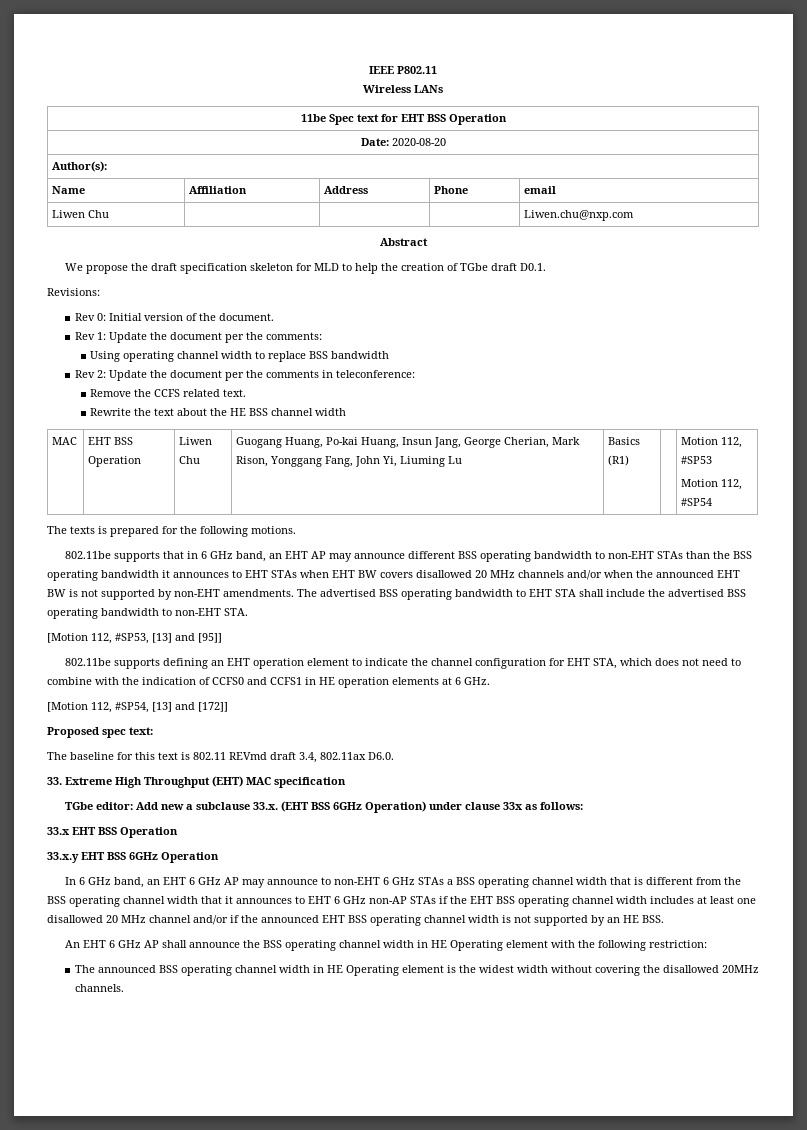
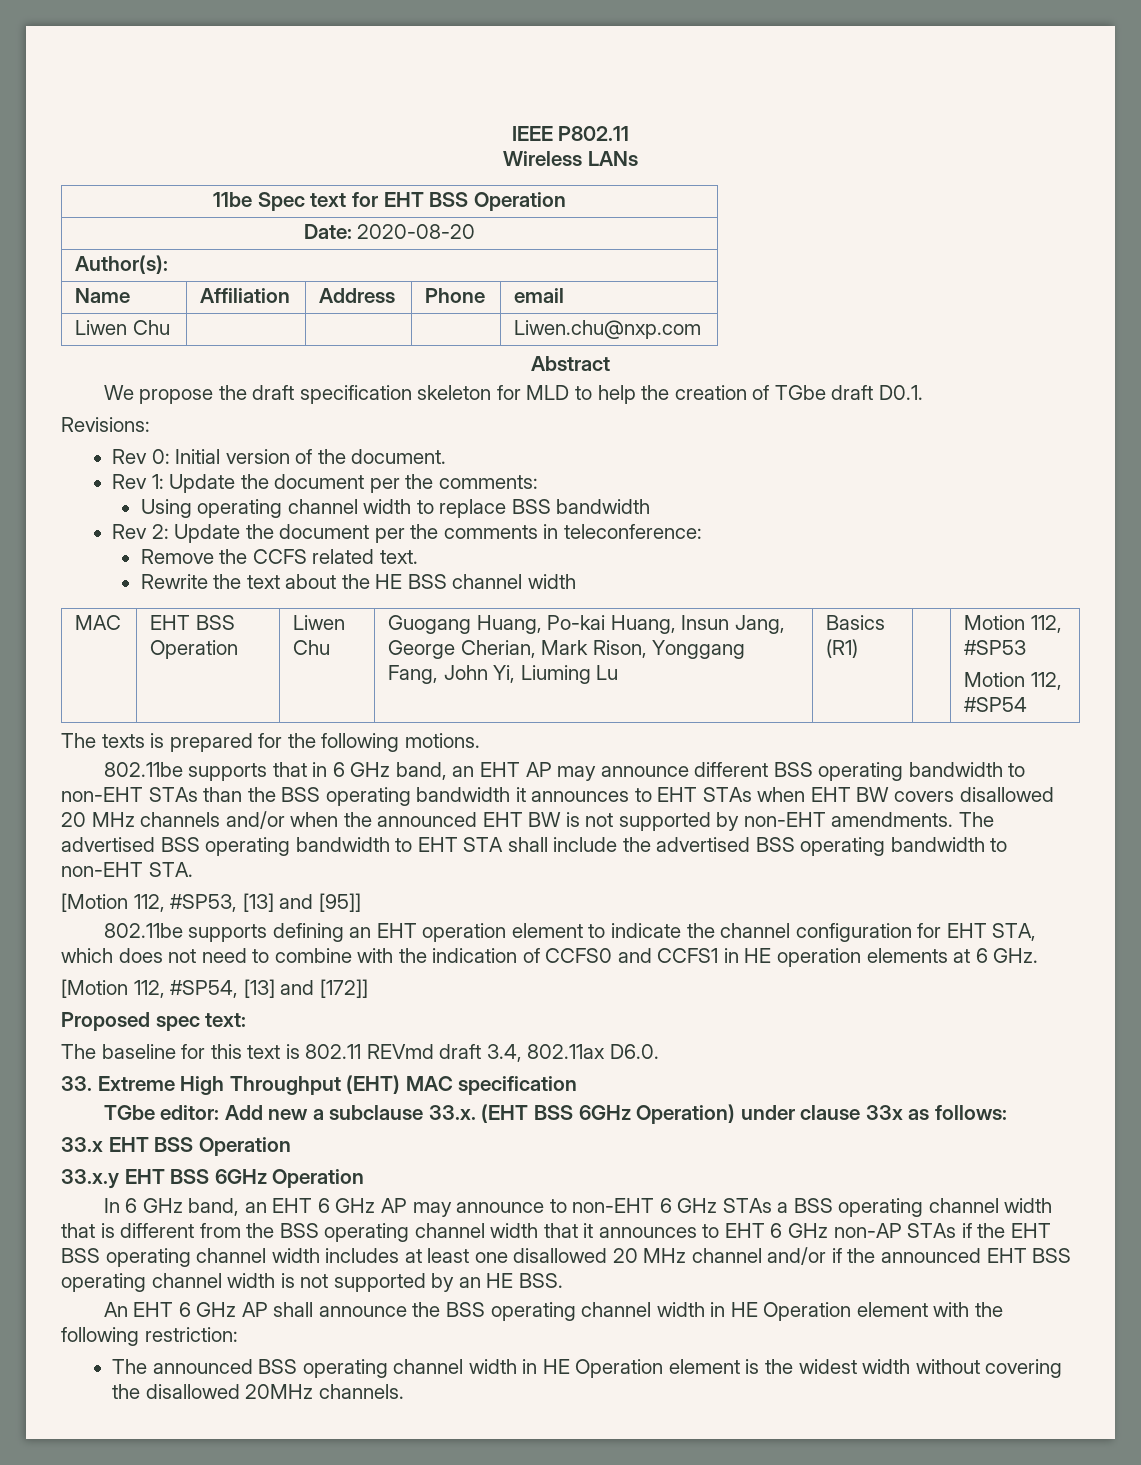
[449,940,503,951] Operating -> [763,1302,852,1321] Operation
[345,965,399,976] Operating -> [575,1359,664,1378] Operation

